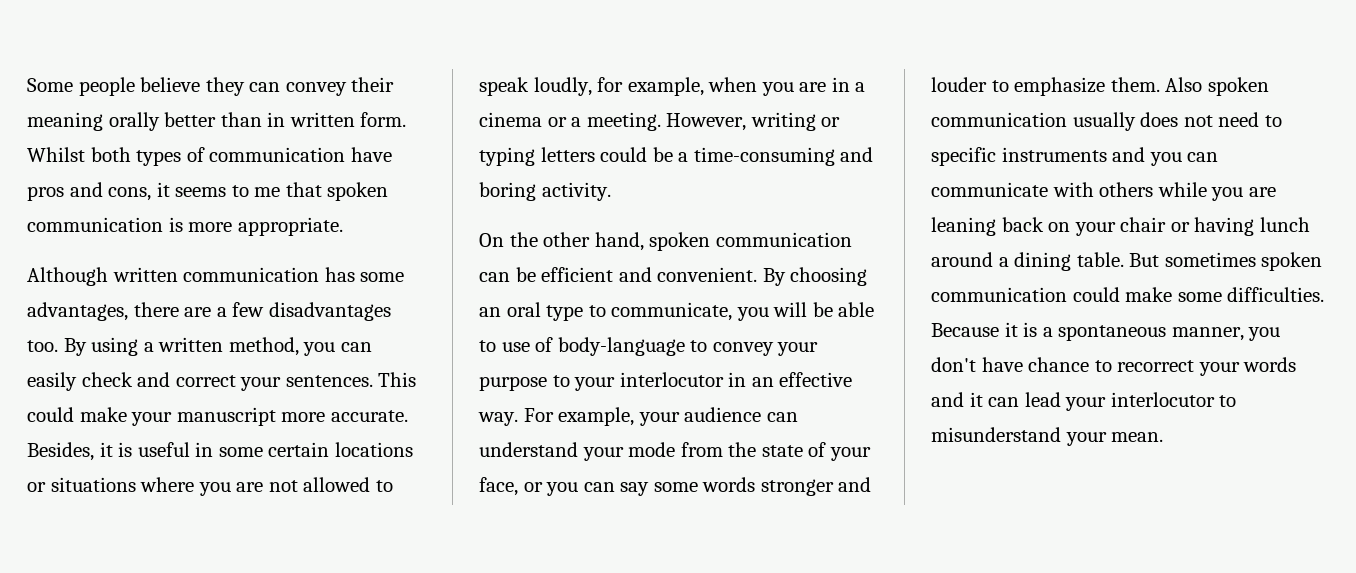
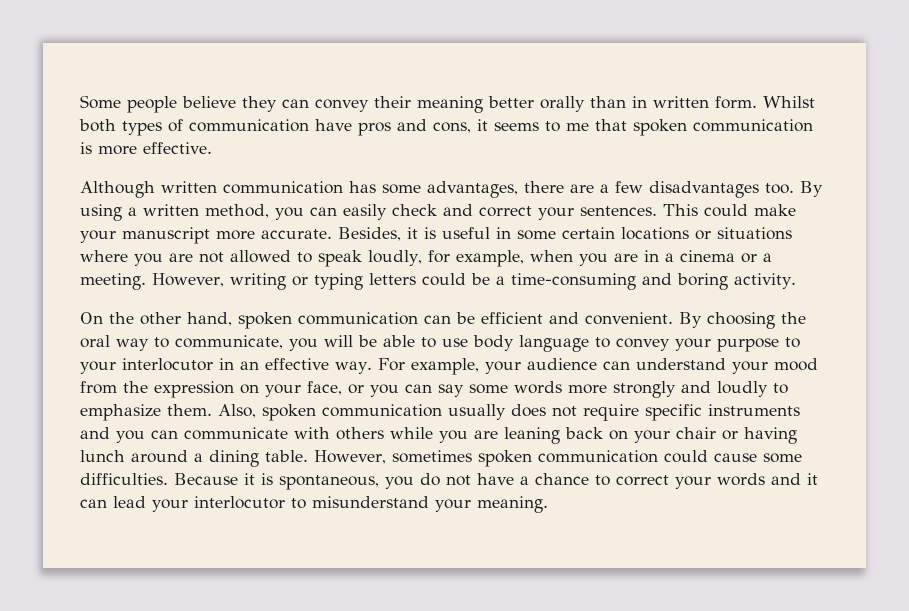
[108,112,217,131] orally better -> [488,96,585,112] better orally
[237,217,343,236] appropriate. -> [143,142,212,154] effective.
[479,302,584,321] an oral type -> [781,312,806,324] [80,335,149,351] the oral way
[535,337,685,356] of body-language -> [473,335,589,352] body language
[628,442,676,457] mode -> [773,358,818,371] mood
[761,442,827,457] state of -> [154,381,259,398] expression on
[760,477,872,496] [931,77,987,92] stronger and louder -> [568,381,768,398] more strongly and loudly
[1165,77,1203,92] Also -> [218,404,256,418] Also,
[1218,112,1282,127] need to -> [583,404,639,421] require
[1129,253,1160,267] But -> [314,450,386,464] However,
[1125,287,1173,302] make -> [714,453,757,462] cause
[1042,325,1281,341] [931,357,1023,372] a spontaneous manner, you don't have -> [279,473,529,490] spontaneous, you do not have a
[1117,360,1195,372] recorrect -> [616,475,669,486] correct
[1111,432,1164,442] mean. -> [477,496,548,513] meaning.

